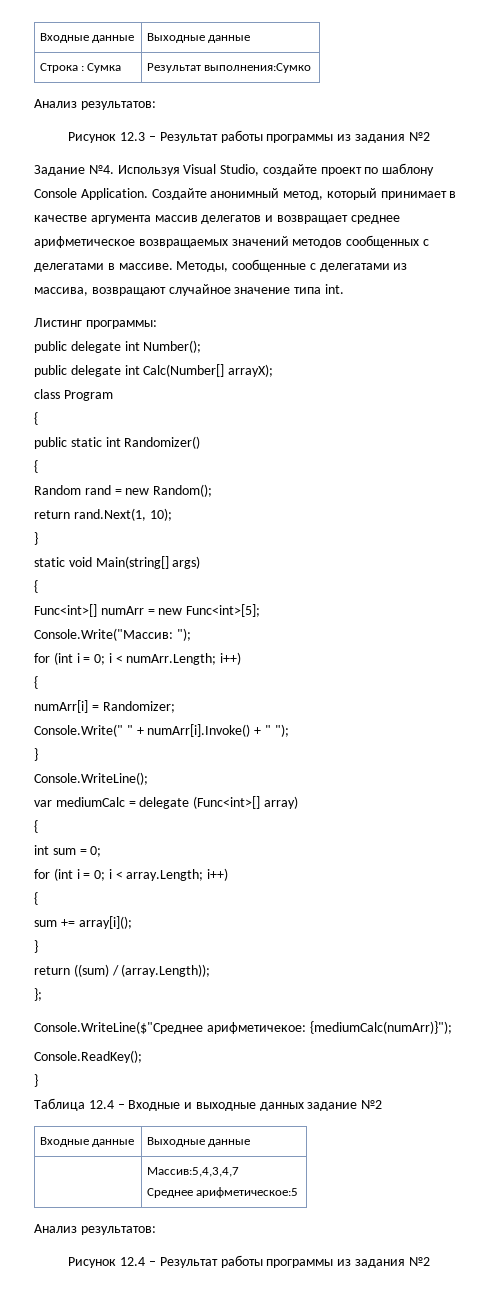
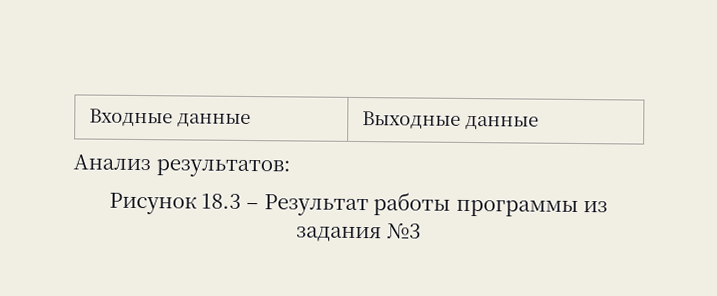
[39,33,135,43] [146,33,251,43] [39,63,122,73] [146,63,312,73] [34,99,156,110] [68,130,430,143] [34,163,435,176] [34,188,457,200] [34,215,400,224] [34,235,429,248] [34,259,408,272] [34,284,344,296] [34,318,157,329] [34,340,202,353] [34,364,274,377] [34,389,113,401] [34,412,38,425] [34,436,201,449] [34,460,38,473] [34,484,213,497] [34,508,172,521] [34,532,38,545] [34,556,201,569] [34,580,38,593] [34,604,261,617] [34,628,191,641] [34,652,242,665] [34,676,38,689] [34,700,175,713] [34,724,289,737] [34,748,38,761] [34,772,148,785] [34,796,298,809] [34,820,38,833] [34,845,102,857] [34,868,229,881] [34,892,38,905] [34,916,132,929] [34,940,38,953] [34,964,211,977] [34,988,42,1001] [34,1021,452,1034] [34,1050,142,1063] [34,1074,38,1087] [34,1098,383,1111] [39,1137,135,1147] [146,1137,251,1147] [146,1167,239,1177] [146,1187,299,1198] [34,1224,156,1235] [68,1255,430,1268] Входные данные | Выходные данные // Строка : Сумка | Результат выполнения:Сумко // Анализ результатов: // Рисунок 12.3 – Результат работы программы из задания №2 // Задание №4. Используя Visual Studio, создайте проект по шаблону Console Application. Создайте анонимный метод, который принимает в качестве аргумента массив делегатов и возвращает среднее арифметическое возвращаемых значений методов сообщенных с делегатами в массиве. Методы, сообщенные с делегатами из массива, возвращают случайное значение типа int. // Листинг программы: // public delegate int Number(); // public delegate int Calc(Number[] arrayX); // class Program // { // public static int Randomizer() // { // Random rand = new Random(); // return rand.Next(1, 10); // } // static void Main(string[] args) // { // Func<int>[] numArr = new Func<int>[5]; // Console.Write("Массив: "); // for (int i = 0; i < numArr.Length; i++) // { // numArr[i] = Randomizer; // Console.Write(" " + numArr[i].Invoke() + " "); // } // Console.WriteLine(); // var mediumCalc = delegate (Func<int>[] array) // { // int sum = 0; // for (int i = 0; i < array.Length; i++) // { // sum += array[i](); // } // return ((sum) / (array.Length)); // }; // Console.WriteLine($"Среднее арифметичекое: {mediumCalc(numArr)}"); // Console.ReadKey(); // } // Таблица 12.4 – Входные и выходные данных задание №2 // Входные данные | Выходные данные // | Массив:5,4,3,4,7 // Среднее арифметическое:5 // Анализ результатов: // Рисунок 12.4 – Результат работы программы из задания №2 -> [89,108,252,129] [362,111,540,131] [73,154,291,178] [108,192,609,217] [296,223,421,243] Входные данные | Выходные данные // Анализ результатов: // Рисунок 18.3 – Результат работы программы из задания №3

